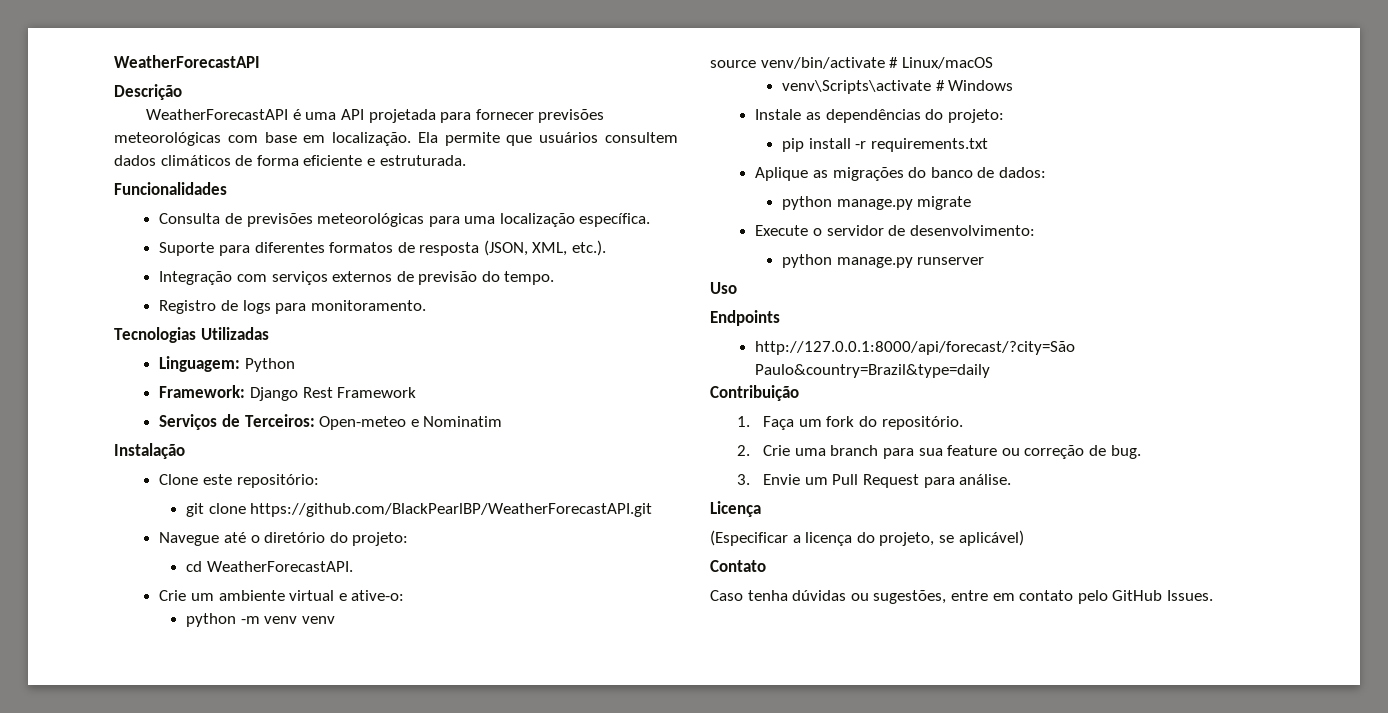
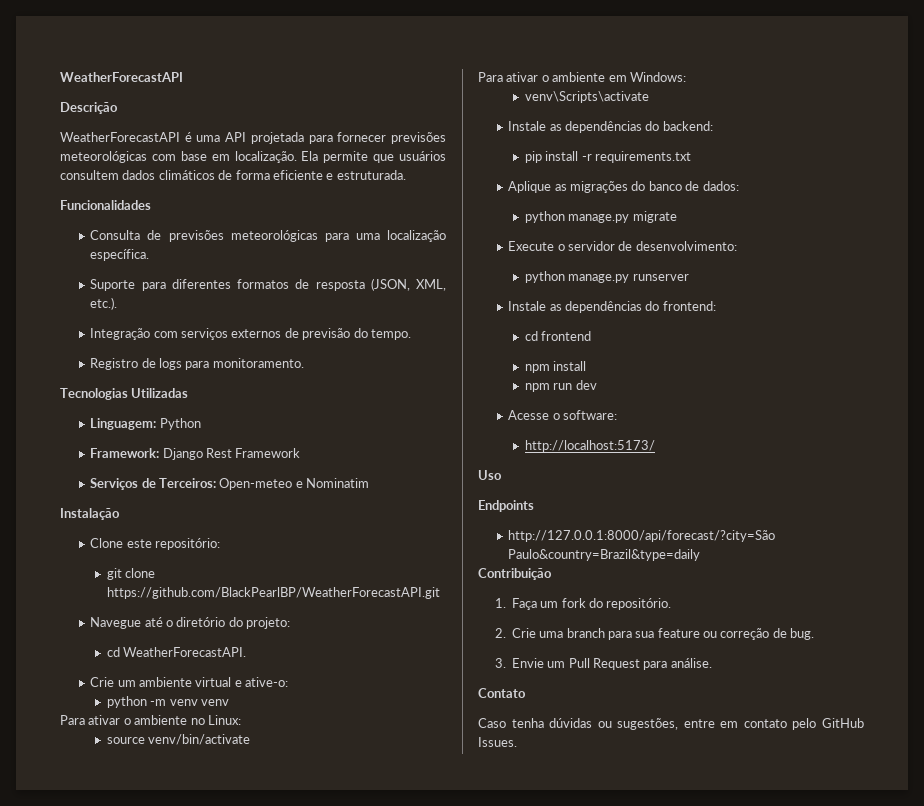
[710,57,993,69] source venv/bin/activate # Linux/macOS -> [60,715,241,725] [106,734,251,745] [478,72,686,82] Para ativar o ambiente no Linux: // source venv/bin/activate // Para ativar o ambiente em Windows:
[935,80,1014,91] [755,109,1004,123] # Windows // Instale as dependências do projeto: -> [508,121,713,133] // Instale as dependências do backend:
(985, 261) none -> [508,301,716,313] [524,331,592,341] [524,361,587,373] [524,380,597,392] [508,410,617,420] [524,440,655,452] // Instale as dependências do frontend: // cd frontend // npm install // npm run dev // Acesse o software: // http://localhost:5173/
[710,501,761,517] [710,530,1024,546] // Licença // (Especificar a licença do projeto, se aplicável) -> (712, 663) none

